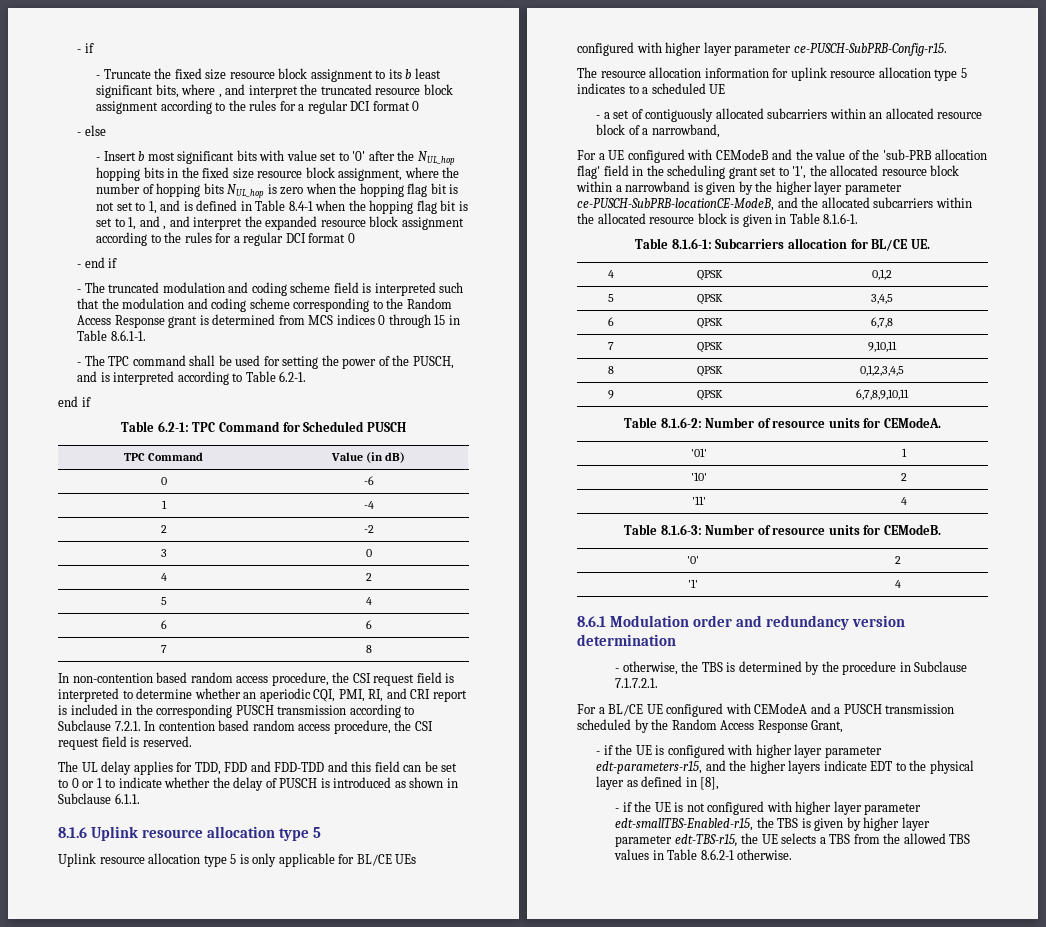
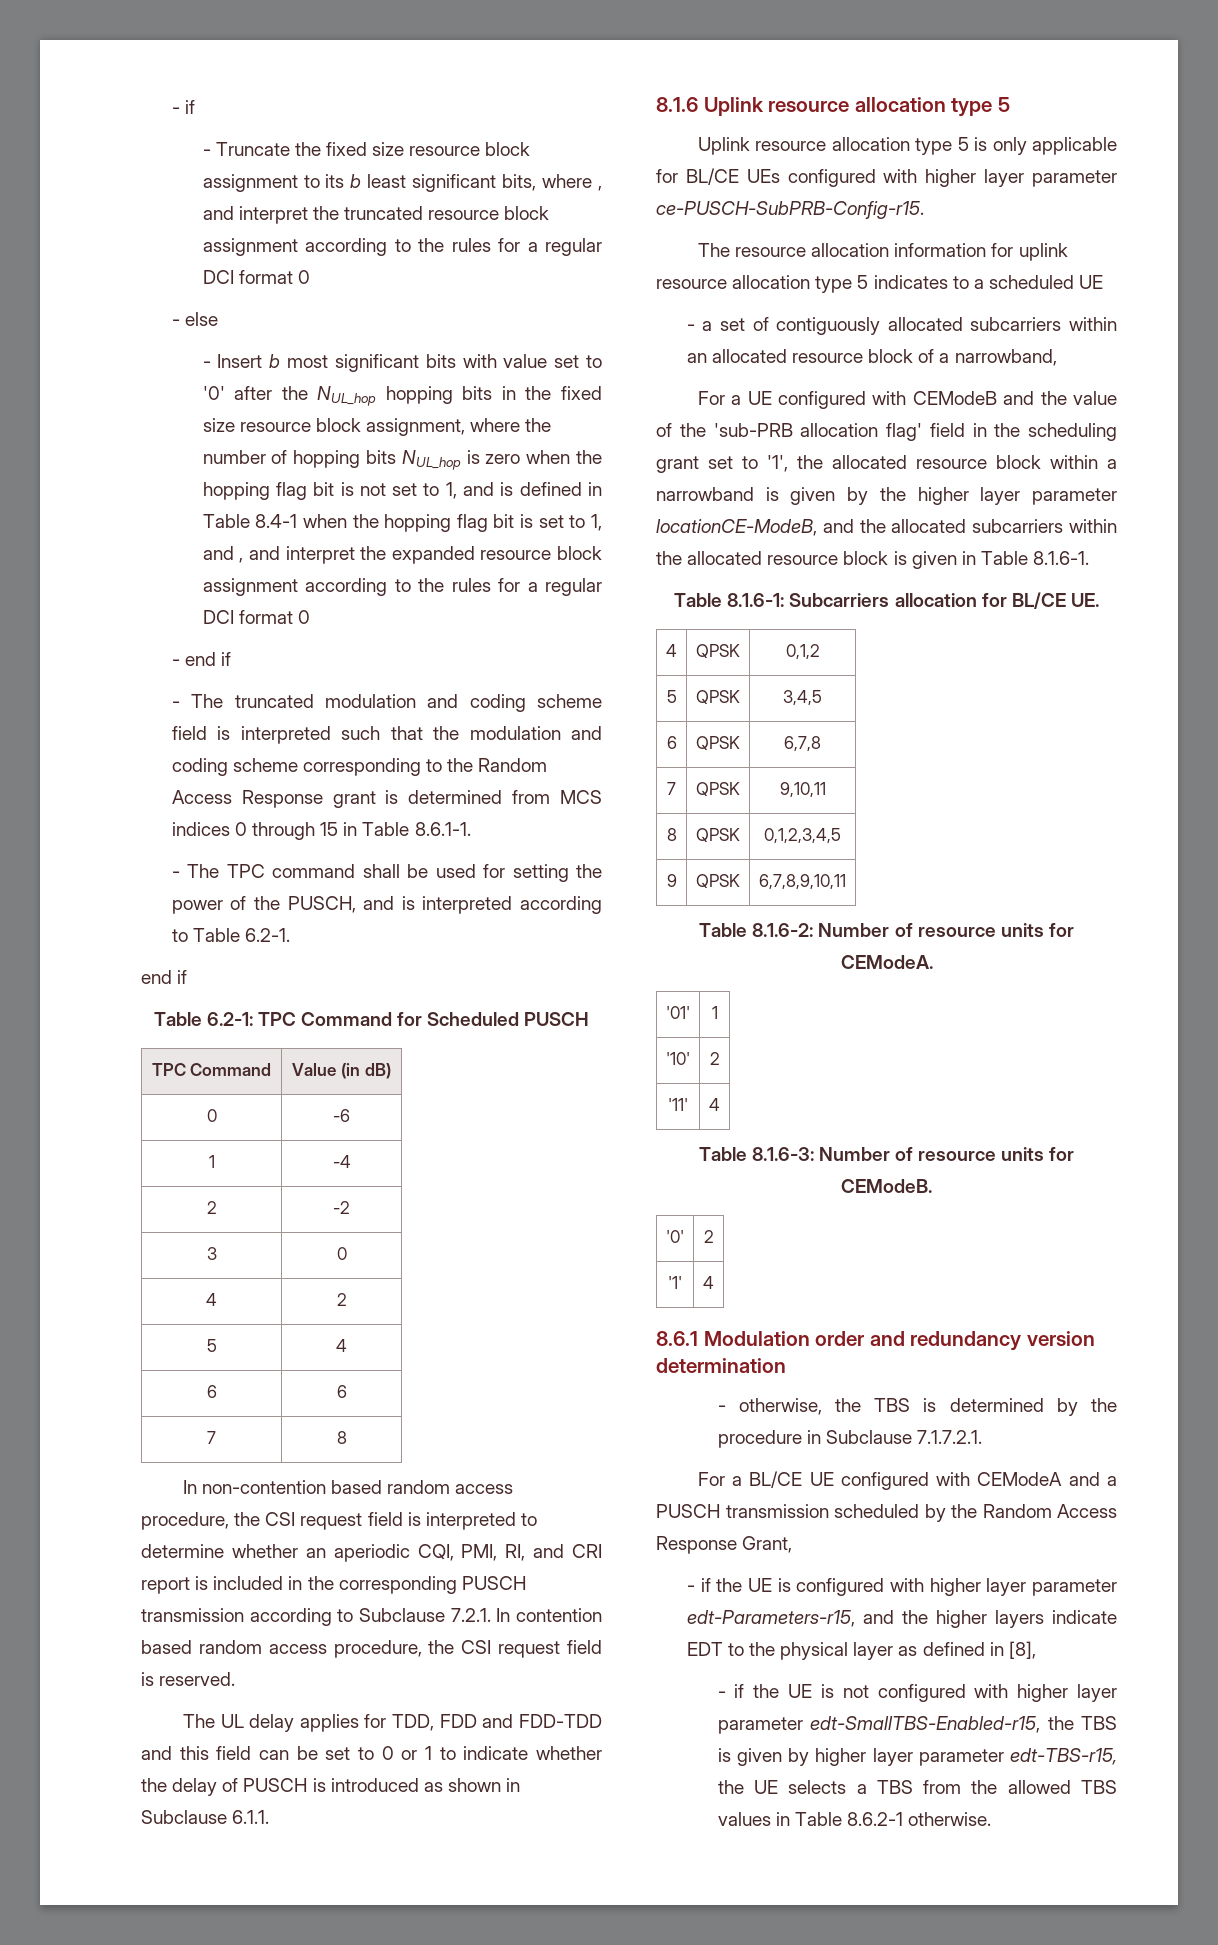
[577,198,774,211] ce-PUSCH-SubPRB-locationCE-ModeB, -> [656,519,817,536] locationCE-ModeB,
[596,761,703,774] edt-parameters-r15, -> [686,1610,855,1627] edt-Parameters-r15,
[615,818,754,831] edt-smallTBS-Enabled-r15, -> [810,1716,1041,1733] edt-SmallTBS-Enabled-r15,

